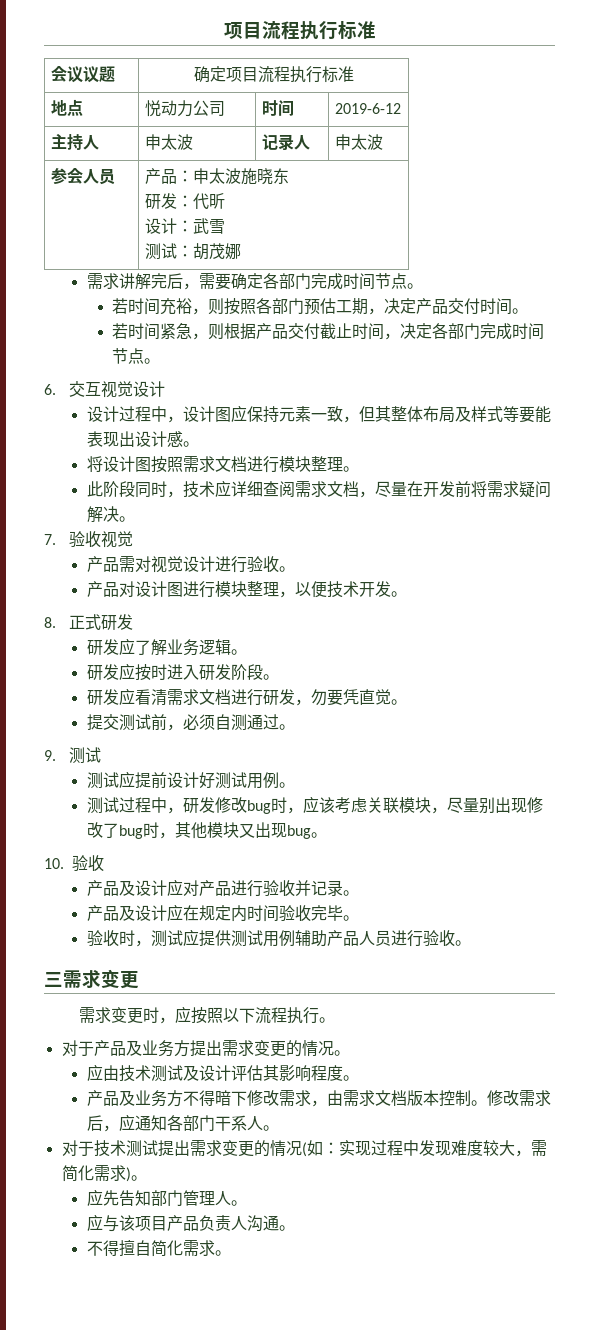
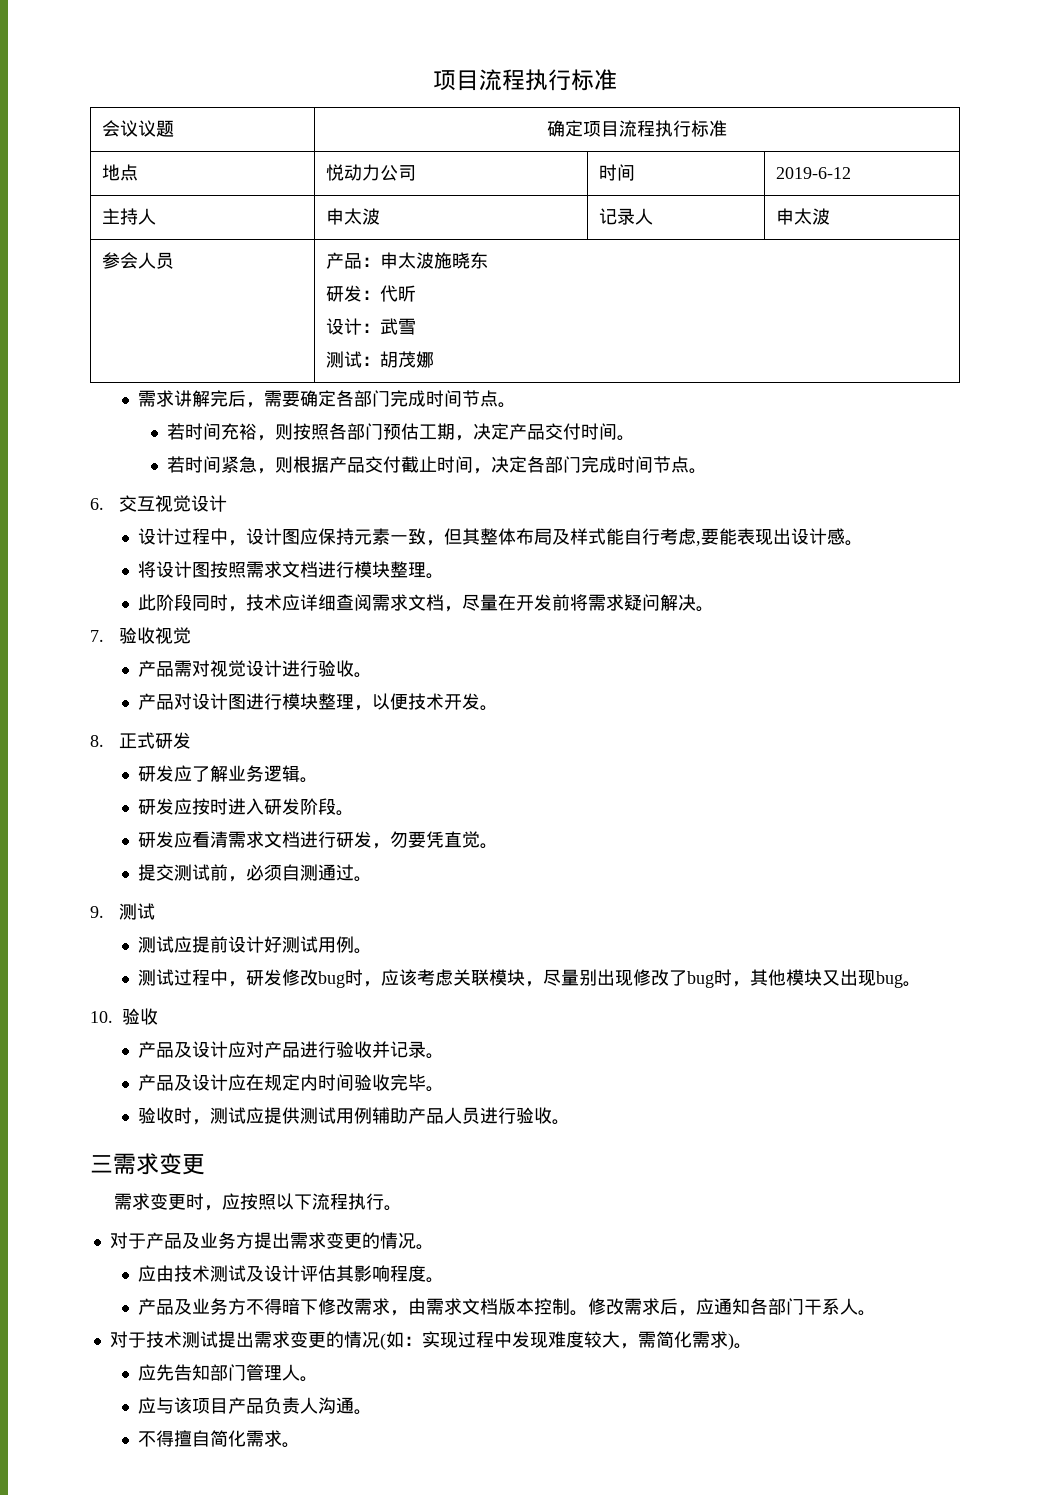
[502,406,519,422] 等 -> [606,528,702,546] 能自行考虑,

